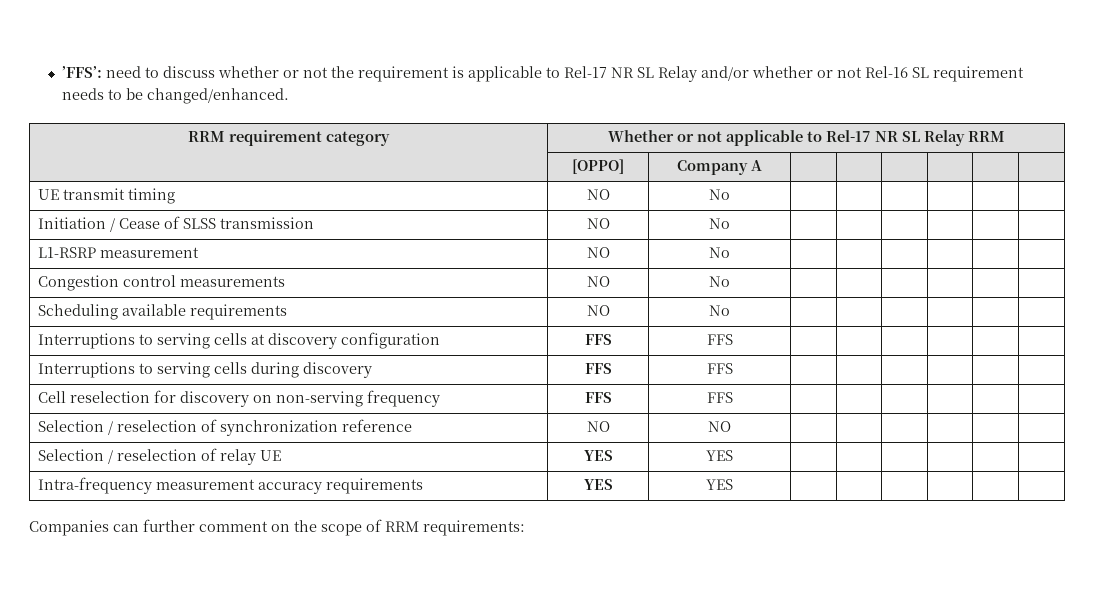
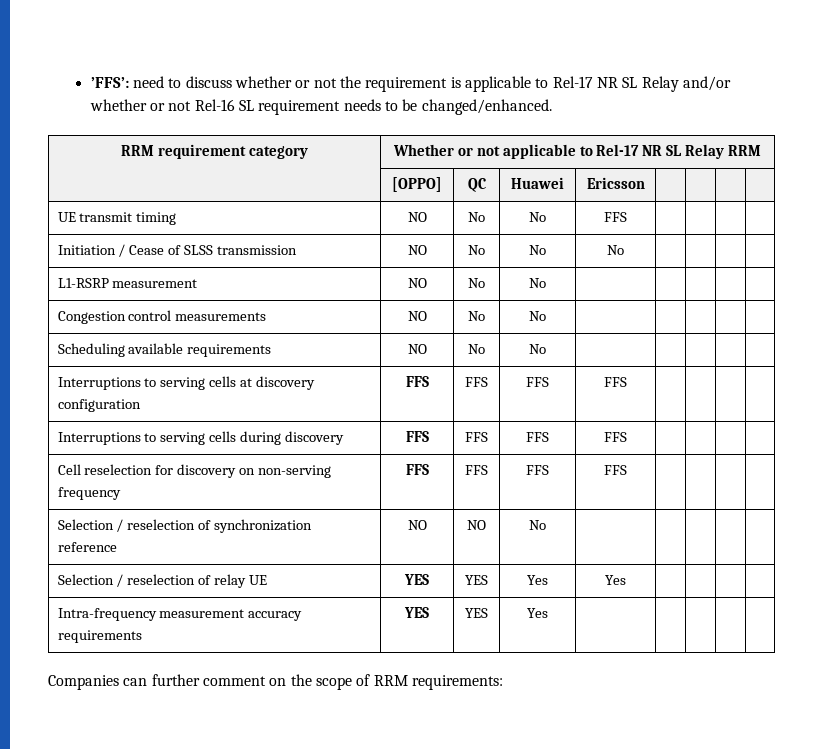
[677,160,762,175] Company A | | -> [467,178,486,192] [511,177,564,189] [586,177,645,189] QC | Huawei | Ericsson
(730, 194) | -> [529,212,546,222] [604,212,627,222] No | FFS
(730, 223) | -> [529,245,546,255] [607,245,624,255] No | No
(730, 252) none -> [529,278,546,288] No
(730, 281) none -> [529,311,546,321] No
(730, 310) none -> [529,344,546,354] No
(733, 339) | -> [526,377,549,387] [604,377,627,387] FFS | FFS
(733, 368) | -> [526,432,549,442] [604,432,627,442] FFS | FFS
(733, 397) | -> [526,465,549,475] [604,465,627,475] FFS | FFS
(731, 426) none -> [529,520,546,530] No
(733, 455) | -> [527,575,548,585] [605,575,626,585] Yes | Yes
(733, 484) none -> [527,608,548,618] Yes

